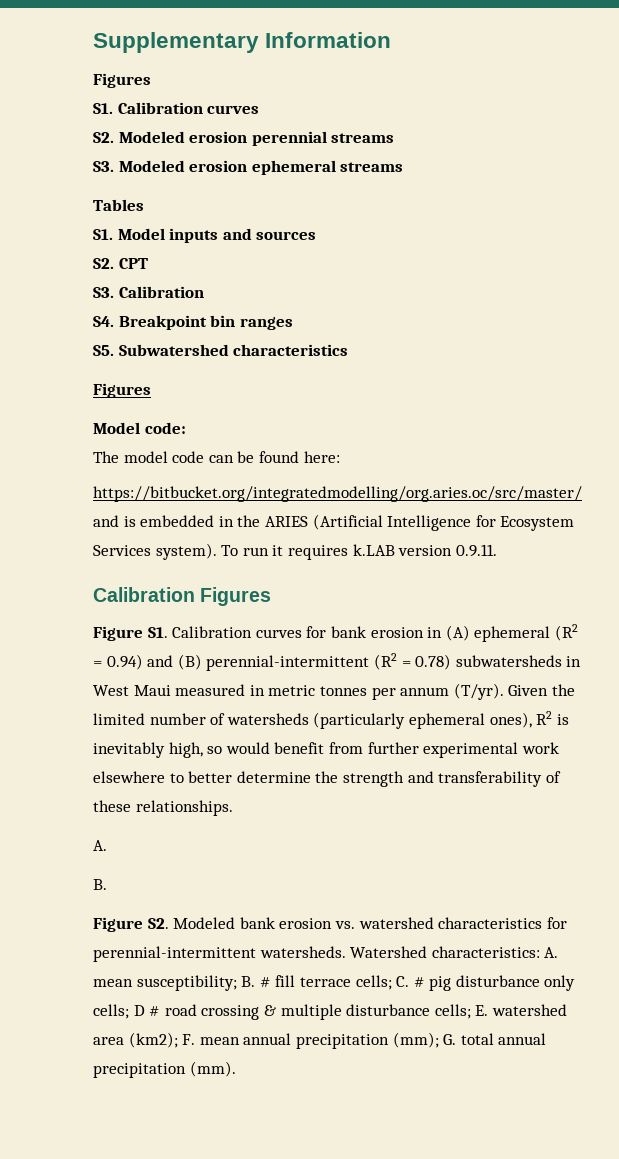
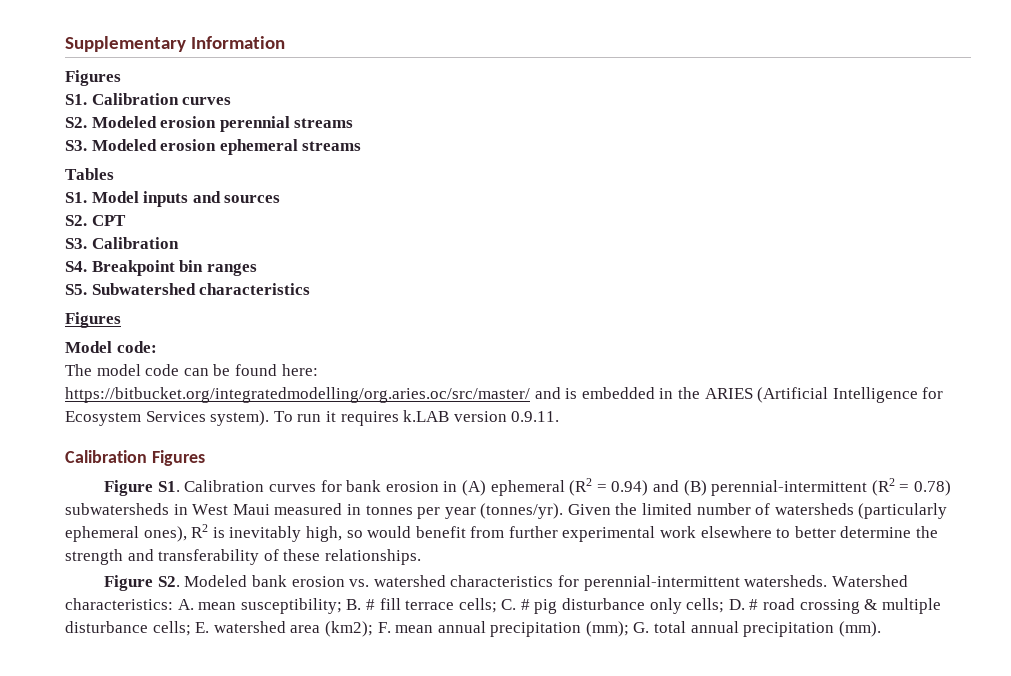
[268,685,316,696] metric -> (361, 509) none
[400,683,504,700] annum (T/yr). -> [444,503,564,519] year (tonnes/yr).
[93,840,107,851] [93,879,107,890] // A. // B. -> (421, 557) none
[133,1005,145,1016] D -> [728,599,745,610] D.

